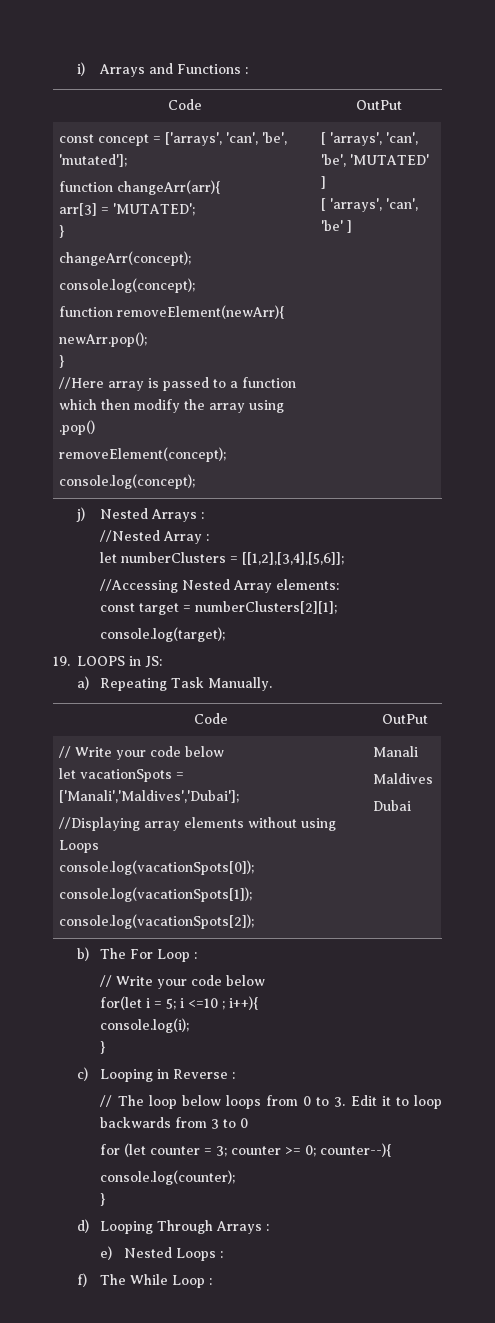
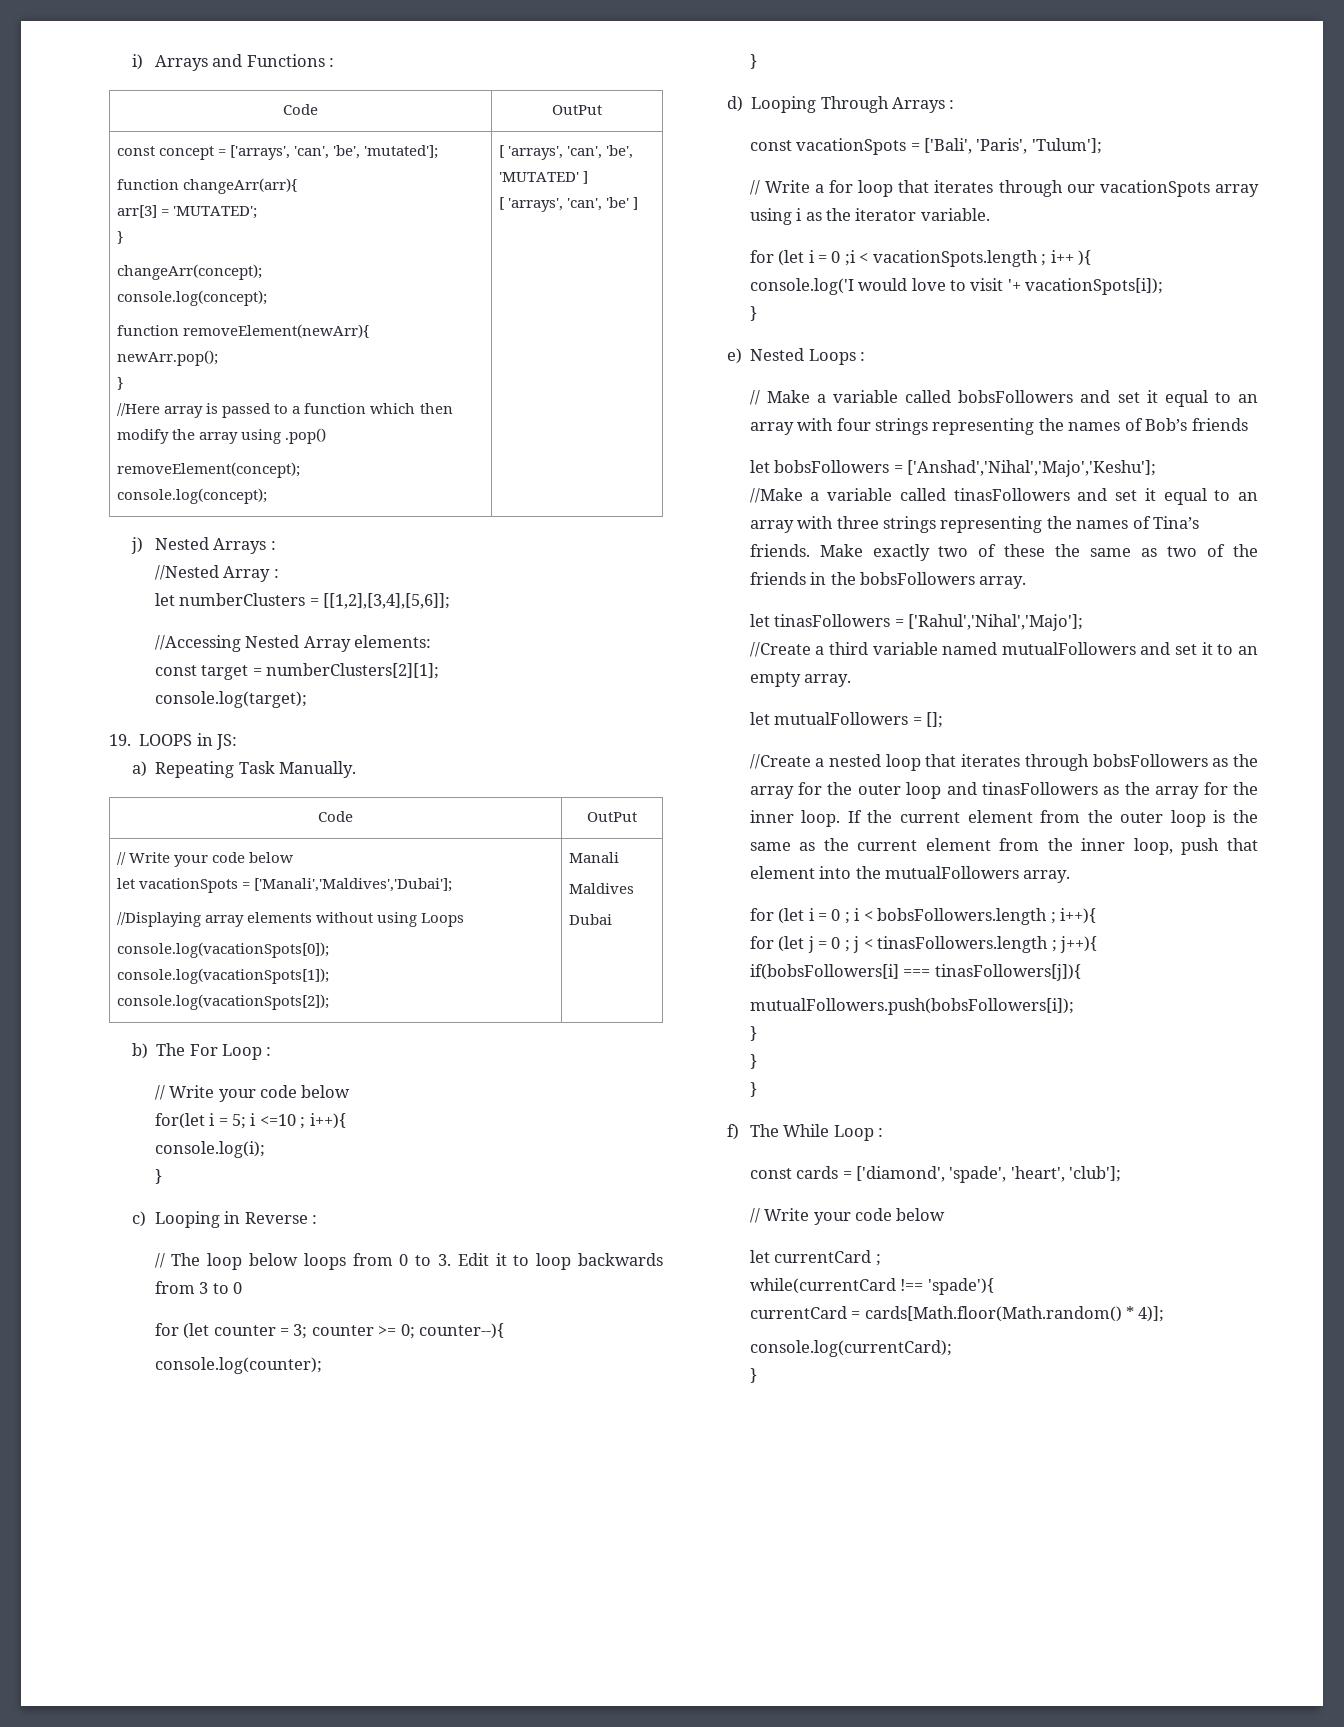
[100,1246,224,1261] e) Nested Loops : -> [749,138,1102,155] [749,180,1259,197] [749,208,990,225] [749,250,1092,267] [749,278,1164,295] [749,306,757,321] [726,348,865,365] [749,390,1258,407] [749,418,1248,435] [749,460,1157,477] [749,488,1258,505] [749,516,1200,533] [749,544,1258,561] [749,572,1027,589] [749,614,1084,631] [749,642,1258,657] [749,672,852,687] [749,712,944,728] [749,754,1258,771] [749,782,1258,799] [749,810,1258,827] [749,838,1258,855] [749,866,1071,883] [749,908,1097,925] [749,936,1098,953] [749,964,1081,981] [749,998,1074,1015] [749,1026,757,1041] [749,1054,757,1069] [749,1082,757,1097] const vacationSpots = ['Bali', 'Paris', 'Tulum']; // // Write a for loop that iterates through our vacationSpots array using i as the iterator variable. // for (let i = 0 ;i < vacationSpots.length ; i++ ){ // console.log('I would love to visit '+ vacationSpots[i]); // } // e) Nested Loops : // // Make a variable called bobsFollowers and set it equal to an array with four strings representing the names of Bob’s friends // let bobsFollowers = ['Anshad','Nihal','Majo','Keshu']; // //Make a variable called tinasFollowers and set it equal to an array with three strings representing the names of Tina’s friends. Make exactly two of these the same as two of the friends in the bobsFollowers array. // let tinasFollowers = ['Rahul','Nihal','Majo']; // //Create a third variable named mutualFollowers and set it to an empty array. // let mutualFollowers = []; // //Create a nested loop that iterates through bobsFollowers as the array for the outer loop and tinasFollowers as the array for the inner loop. If the current element from the outer loop is the same as the current element from the inner loop, push that element into the mutualFollowers array. // for (let i = 0 ; i < bobsFollowers.length ; i++){ // for (let j = 0 ; j < tinasFollowers.length ; j++){ // if(bobsFollowers[i] === tinasFollowers[j]){ // mutualFollowers.push(bobsFollowers[i]); // } // } // }
(213, 1281) none -> [749,1166,1122,1183] [749,1208,946,1225] [749,1250,881,1266] [749,1278,994,1295] [749,1306,1165,1322] [749,1340,952,1357] [749,1368,757,1383] // const cards = ['diamond', 'spade', 'heart', 'club']; // // Write your code below // let currentCard ; // while(currentCard !== 'spade'){ // currentCard = cards[Math.floor(Math.random() * 4)]; // console.log(currentCard); // }

